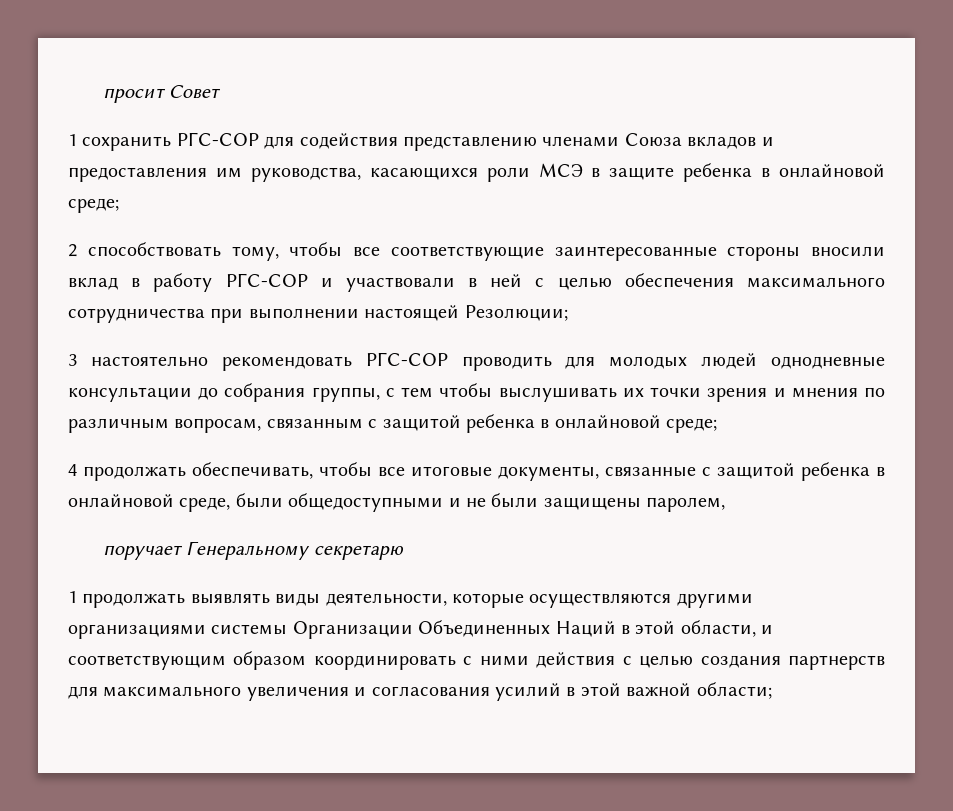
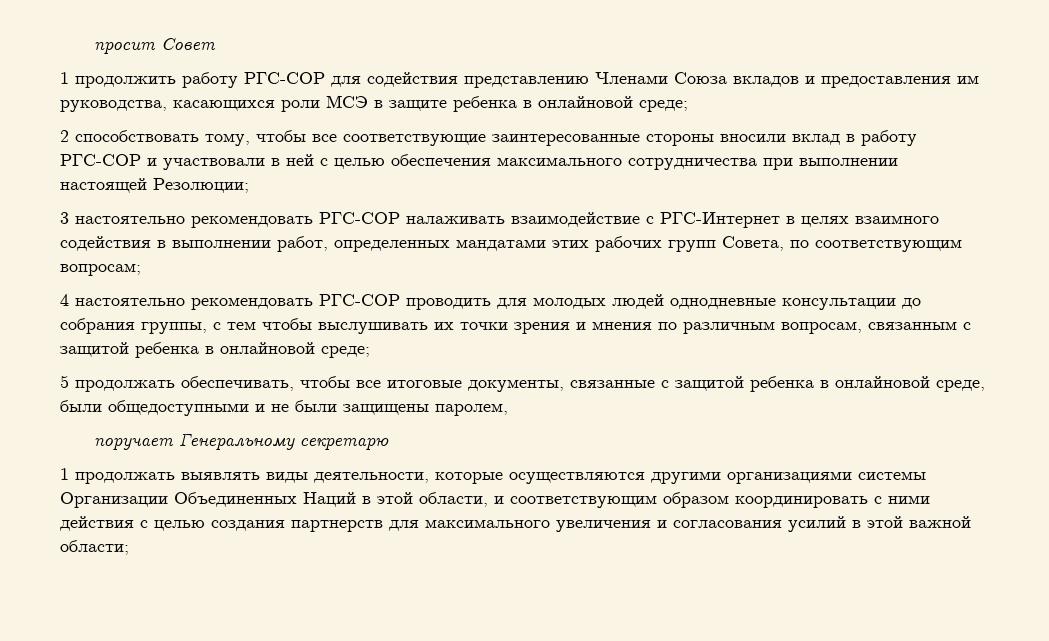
[82,136,172,151] сохранить -> [75,72,238,88] продолжить работу
[542,136,620,147] членами -> [595,72,668,84] Членами
(448, 359) none -> [406,212,939,228] [60,236,962,252] [60,263,141,276] [60,294,400,310] налаживать взаимодействие с РГС-Интернет в целях взаимного содействия в выполнении работ, определенных мандатами этих рабочих групп Совета, по соответствующим вопросам; // 4 настоятельно рекомендовать РГС-COP
[68,464,77,476] 4 -> [60,375,69,388] 5

